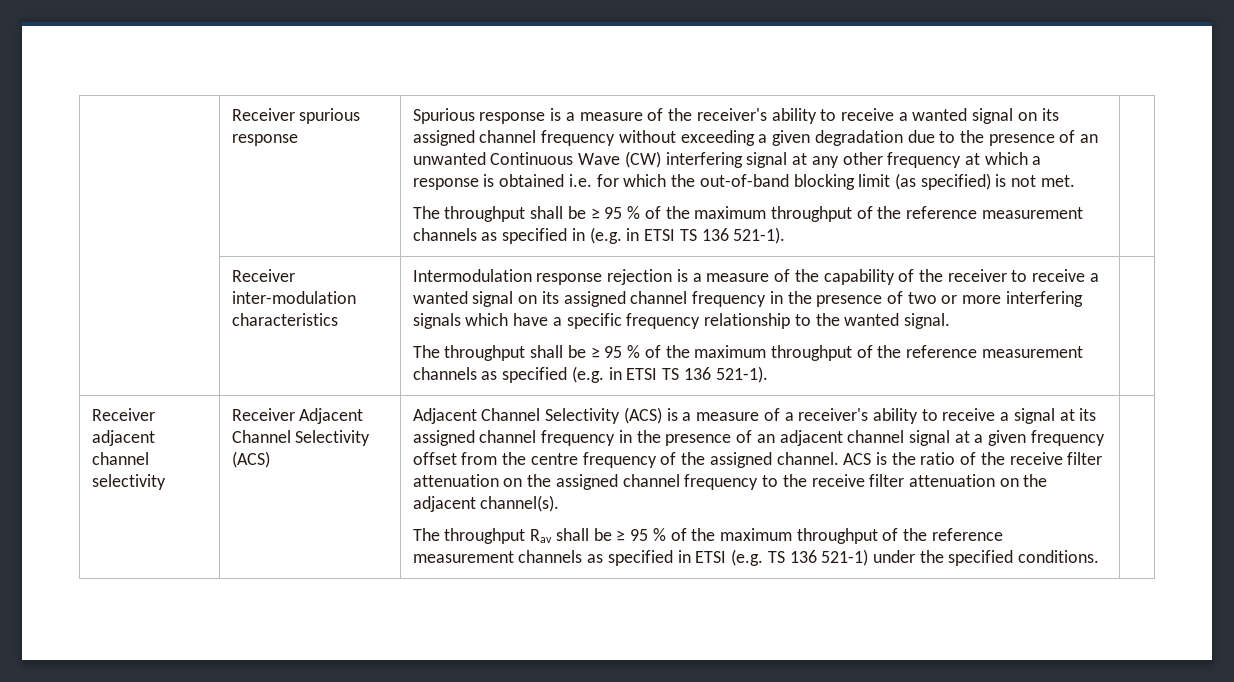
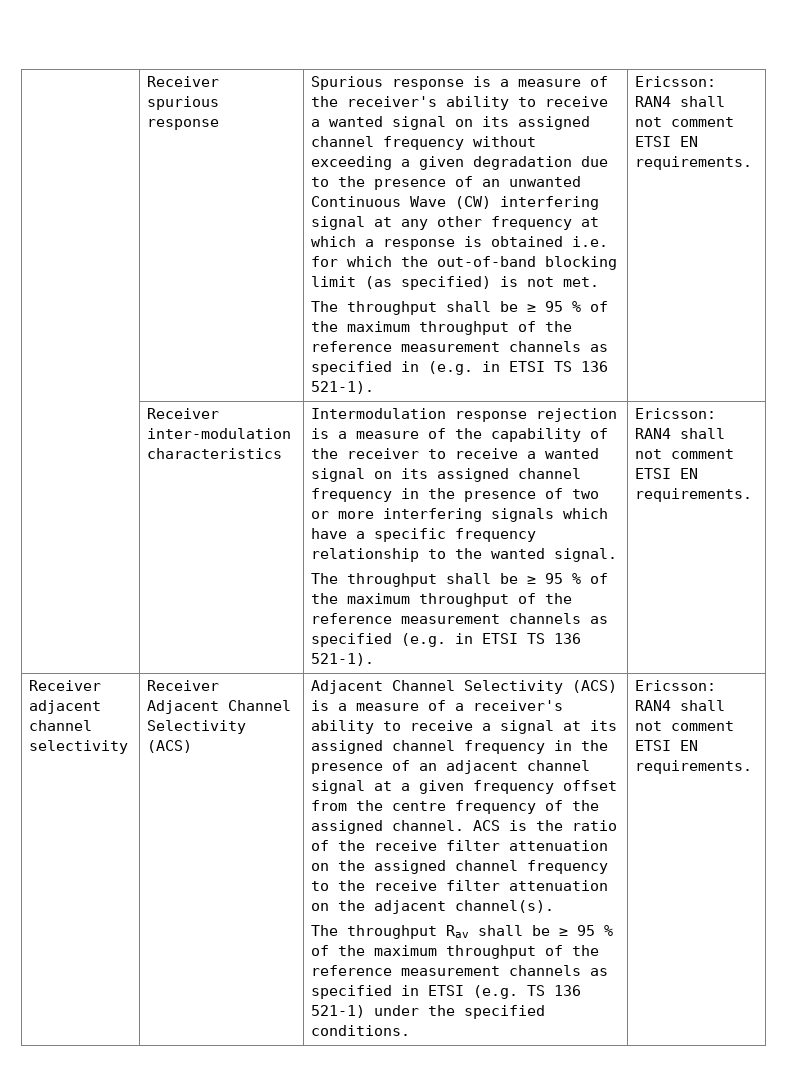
(786, 235) none -> [635,76,717,87] [635,96,726,107] [635,117,735,127] [635,136,699,147] [635,156,753,170] Ericsson: RAN4 shall not comment ETSI EN requirements.
(768, 374) none -> [635,408,717,419] [635,428,726,439] [635,449,735,459] [635,468,699,479] [635,488,753,502] Ericsson: RAN4 shall not comment ETSI EN requirements.
(1100, 556) none -> [635,680,717,691] [635,700,726,711] [635,721,735,731] [635,740,699,751] [635,760,753,774] Ericsson: RAN4 shall not comment ETSI EN requirements.

